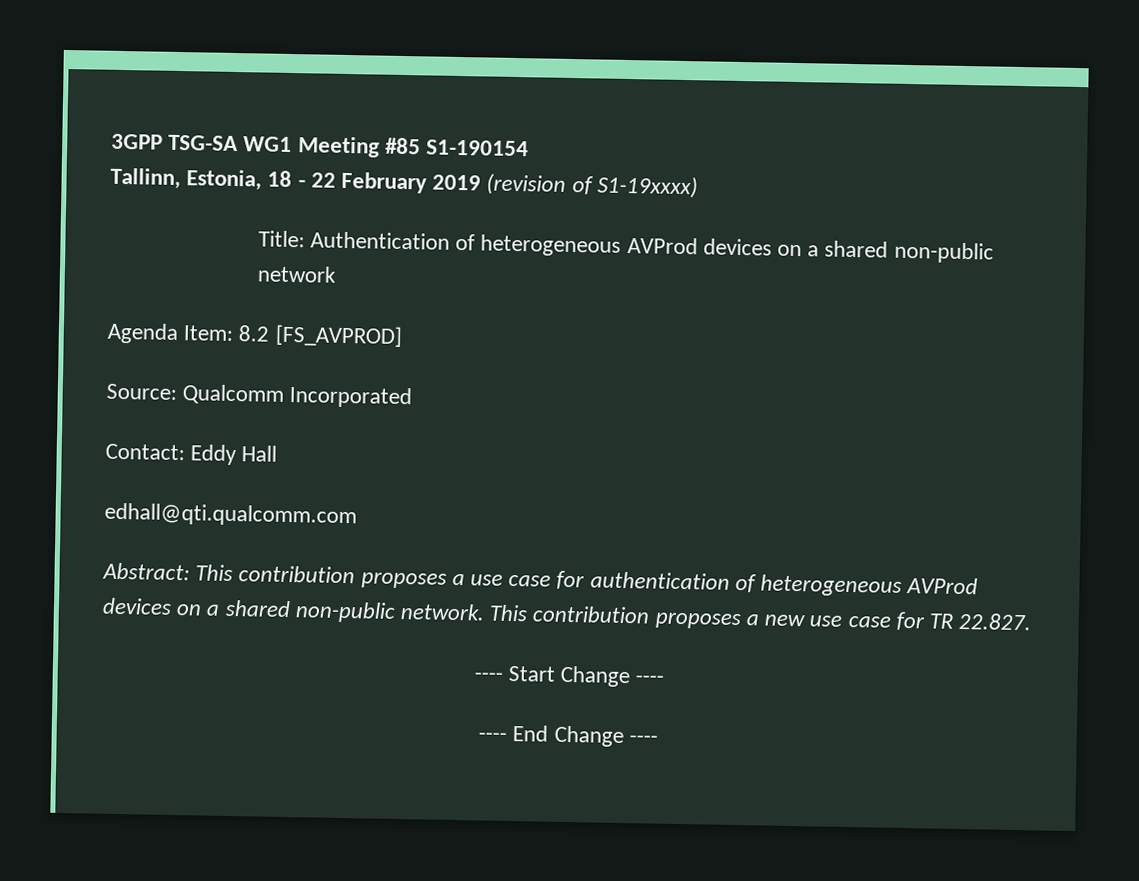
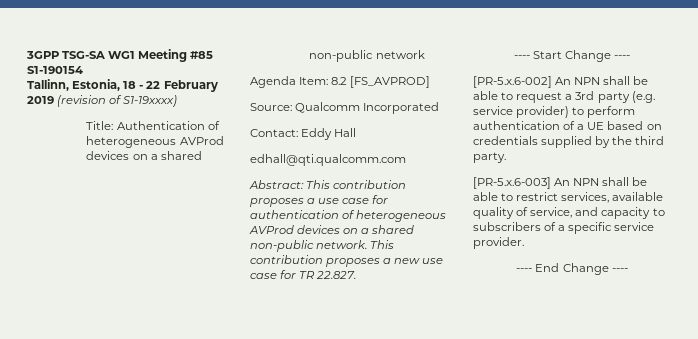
(665, 679) none -> [473,76,649,88] [473,91,655,103] [473,106,636,118] [473,121,662,130] [473,136,665,148] [473,152,506,163] [473,177,648,189] [473,192,664,203] [473,207,665,219] [473,222,655,234] [473,237,524,249] // [PR-5.x.6-002] An NPN shall be able to request a 3rd party (e.g. service provider) to perform authentication of a UE based on credentials supplied by the third party. // [PR-5.x.6-003] An NPN shall be able to restrict services, available quality of service, and capacity to subscribers of a specific service provider.

